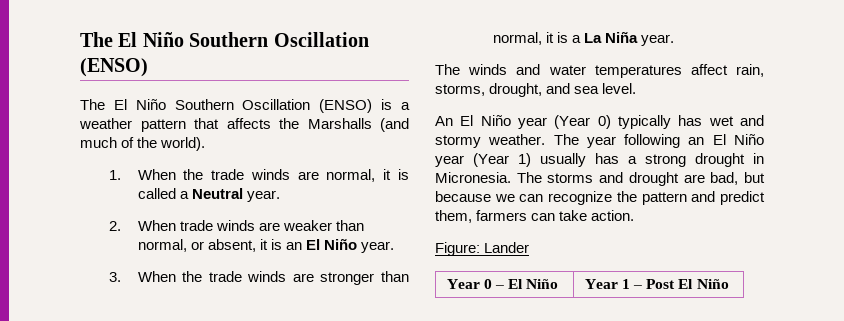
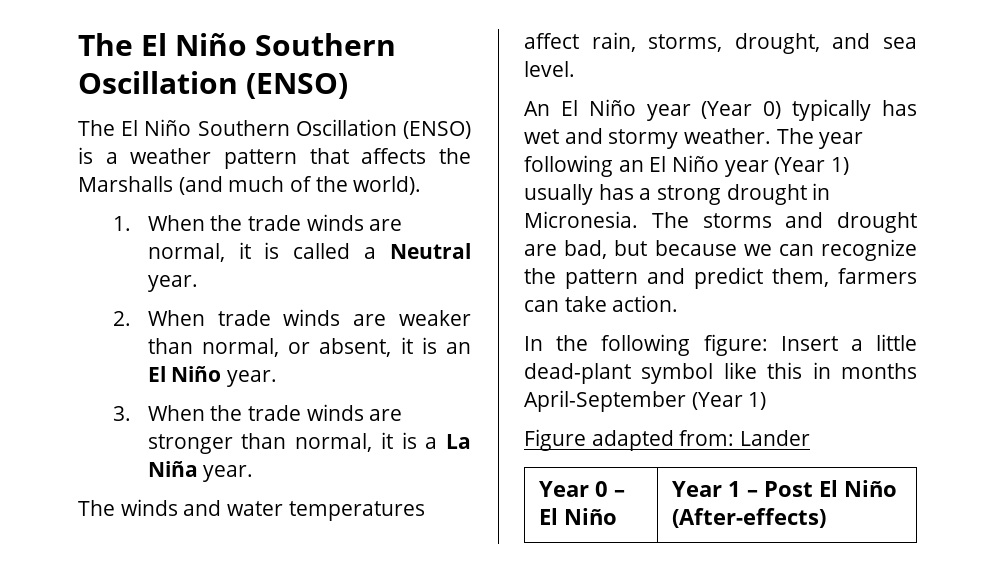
[435,242,480,256] Figure: -> [524,334,917,356] [524,362,917,384] [524,390,767,412] [524,429,735,451] In the following figure: Insert a little dead-plant symbol like this in months April-September (Year 1) // Figure adapted from:
(729, 284) none -> [671,508,826,528] (After-effects)

